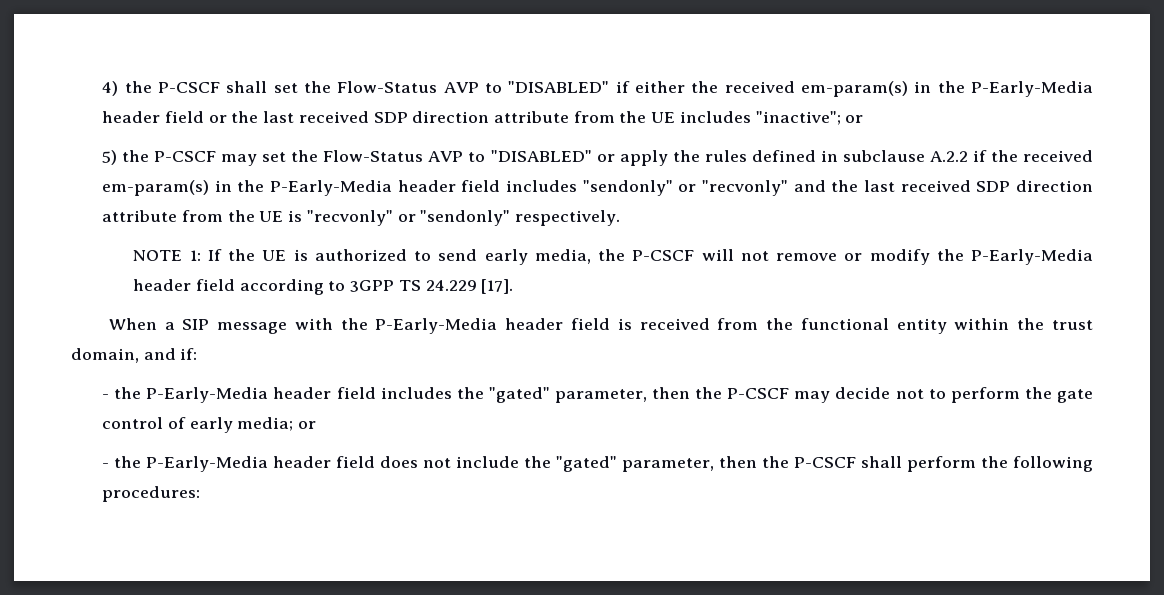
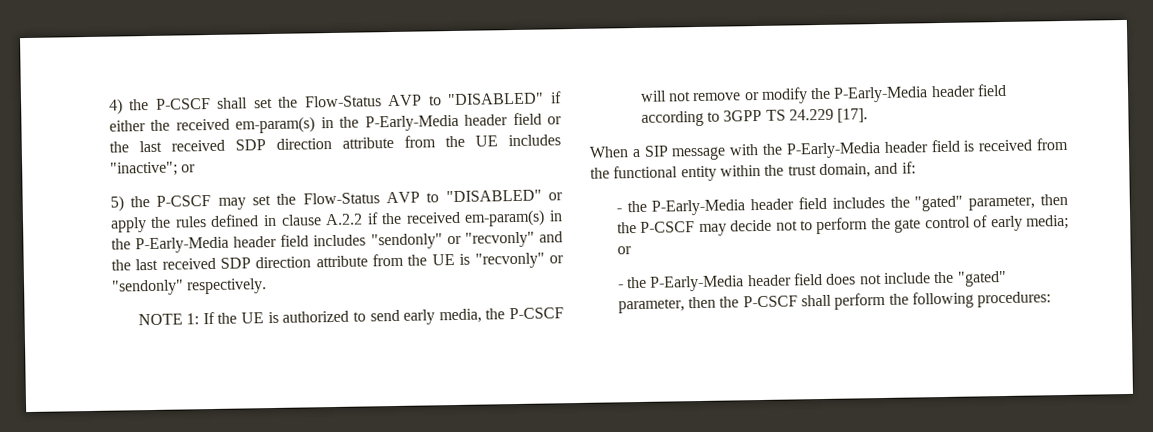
[842,150,925,162] subclause -> [280,214,322,226] clause

